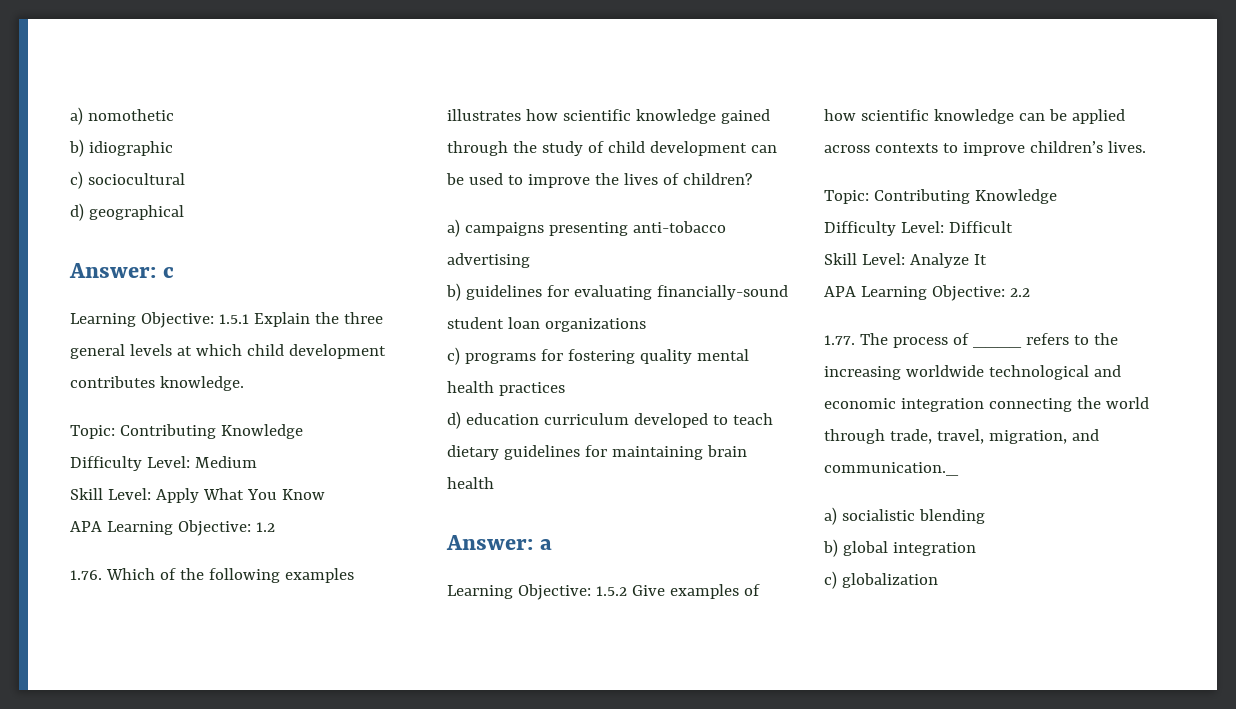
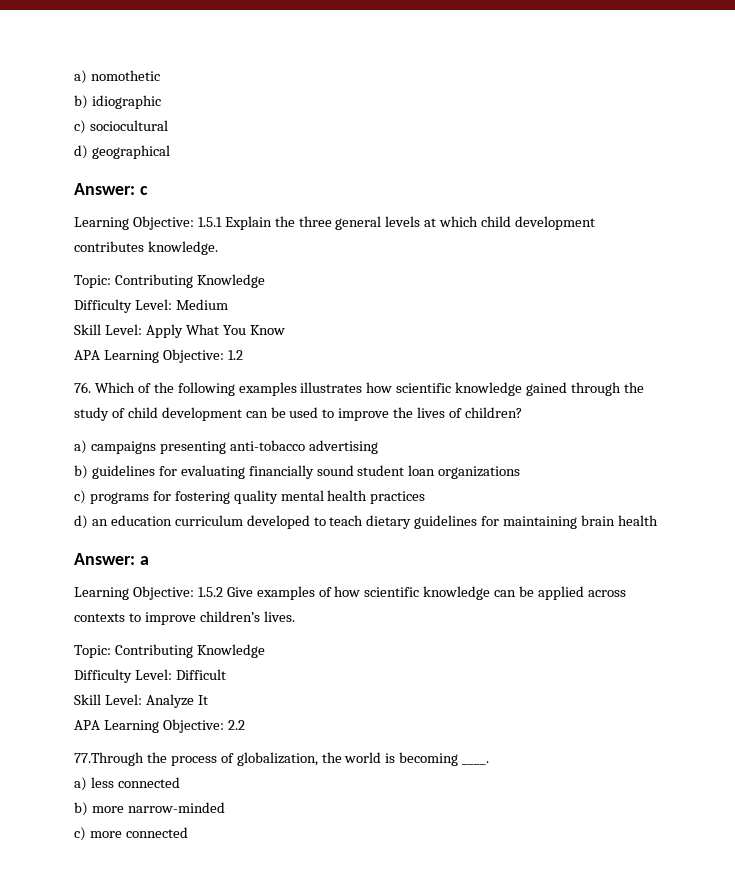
[70,570,102,580] 1.76. -> [74,382,91,393] 76.
[656,285,788,300] financially-sound -> [248,465,354,479] financially sound
(461, 420) none -> [91,519,108,526] an
[824,333,969,348] [972,345,1022,348] [1025,333,1118,345] [824,365,1121,380] [824,397,1149,412] [824,429,1099,444] [824,462,959,476] [824,507,985,525] [823,539,976,557] [824,571,938,589] 1.77. The process of ____ refers to the increasing worldwide technological and economic integration connecting the world through trade, travel, migration, and communication._ // a) socialistic blending // b) global integration // c) globalization -> [74,752,490,766] [74,777,180,791] [74,802,225,816] [74,827,188,841] 77.Through the process of globalization, the world is becoming ____. // a) less connected // b) more narrow-minded // c) more connected

